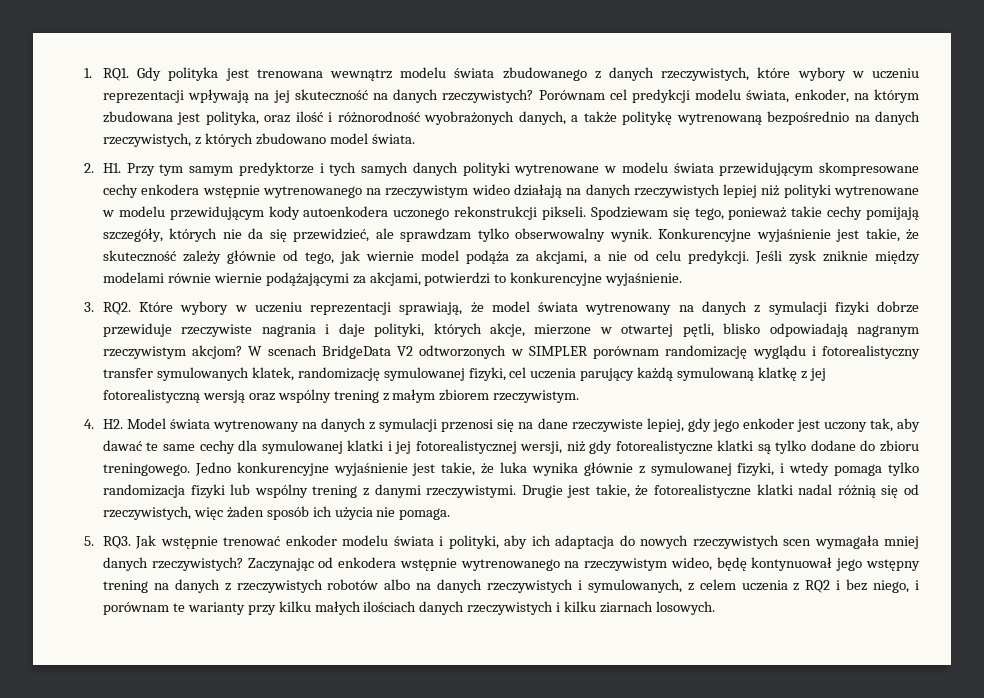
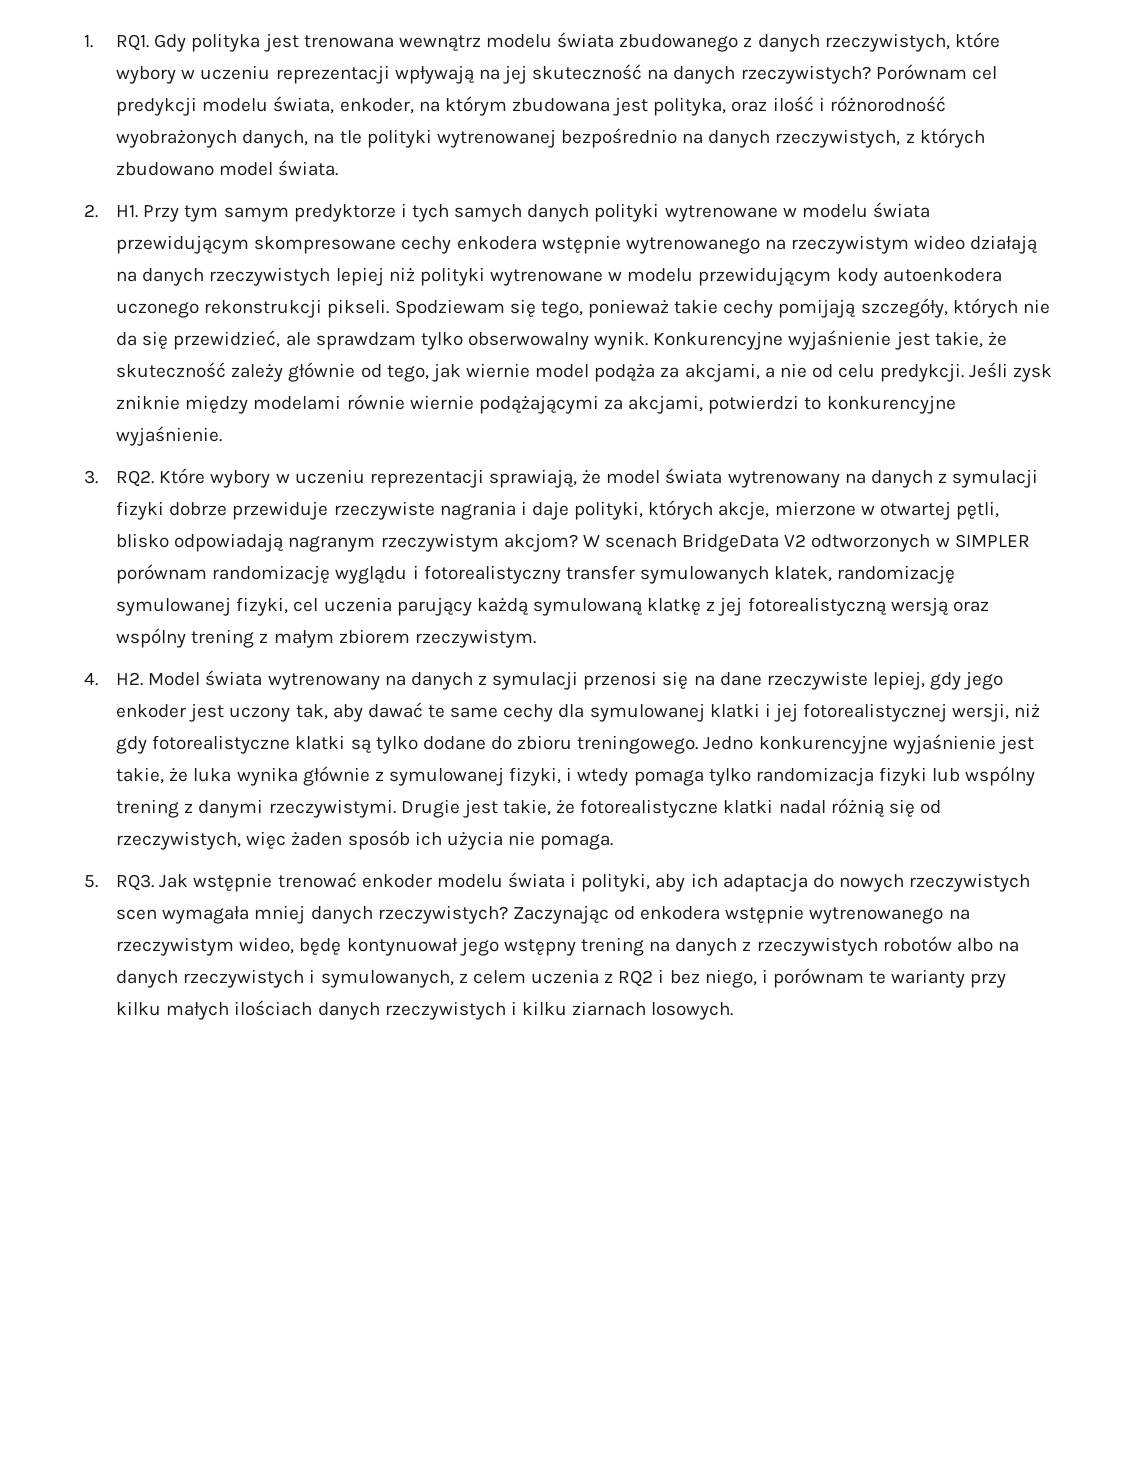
[571,111,762,125] a także politykę wytrenowaną -> [313,129,556,148] na tle polityki wytrenowanej

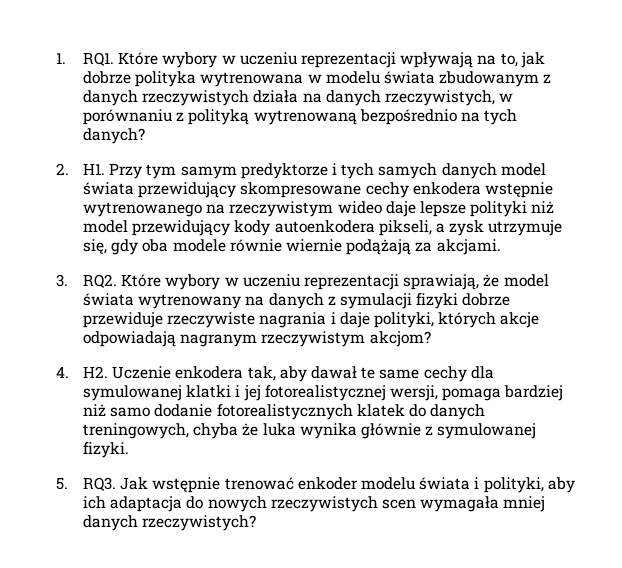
[154,32,1000,52] Gdy polityka jest trenowana wewnątrz modelu świata zbudowanego z danych rzeczywistych, które -> [118,52,159,65] Które
[503,64,997,84] [116,96,946,116] [116,128,985,148] [116,160,339,176] jej skuteczność na danych rzeczywistych? Porównam cel predykcji modelu świata, enkoder, na którym zbudowana jest polityka, oraz ilość i różnorodność wyobrażonych danych, na tle polityki wytrenowanej bezpośrednio na danych rzeczywistych, z których zbudowano model świata. -> [500,52,545,68] [83,71,552,87] [83,90,514,106] [83,109,518,125] [83,128,146,144] to, jak dobrze polityka wytrenowana w modelu świata zbudowanym z danych rzeczywistych działa na danych rzeczywistych, w porównaniu z polityką wytrenowaną bezpośrednio na tych danych?
[594,202,930,222] [116,235,250,254] polityki wytrenowane w modelu świata przewidującym -> [500,163,546,176] [83,182,237,198] model świata przewidujący
[970,235,1039,254] [116,267,1002,286] [116,298,1050,318] [116,330,1007,350] [116,362,1053,382] [116,394,956,414] [116,426,223,446] działają na danych rzeczywistych lepiej niż polityki wytrenowane w modelu przewidującym kody autoenkodera uczonego rekonstrukcji pikseli. Spodziewam się tego, ponieważ takie cechy pomijają szczegóły, których nie da się przewidzieć, ale sprawdzam tylko obserwowalny wynik. Konkurencyjne wyjaśnienie jest takie, że skuteczność zależy głównie od tego, jak wiernie model podąża za akcjami, a nie od celu predykcji. Jeśli zysk zniknie między modelami równie wiernie podążającymi za akcjami, potwierdzi to konkurencyjne wyjaśnienie. -> [385,201,555,217] [83,220,563,236] [83,239,501,255] daje lepsze polityki niż model przewidujący kody autoenkodera pikseli, a zysk utrzymuje się, gdy oba modele równie wiernie podążają za akcjami.
[718,501,999,520] [116,533,1030,552] [116,564,956,584] [116,597,989,616] [116,628,536,648] [84,670,1004,690] [116,703,291,722] akcje, mierzone w otwartej pętli, blisko odpowiadają nagranym rzeczywistym akcjom? W scenach BridgeData V2 odtworzonych w SIMPLER porównam randomizację wyglądu i fotorealistyczny transfer symulowanych klatek, randomizację symulowanej fizyki, cel uczenia parujący każdą symulowaną klatkę z jej fotorealistyczną wersją oraz wspólny trening z małym zbiorem rzeczywistym. // 4. H2. Model świata wytrenowany na danych z symulacji przenosi się na dane rzeczywiste lepiej, gdy jego enkoder jest uczony -> [500,312,540,328] [83,331,431,347] [56,366,244,379] akcje odpowiadają nagranym rzeczywistym akcjom? // 4. H2. Uczenie enkodera
[367,702,423,718] dawać -> [310,366,357,379] dawał
[1014,703,1041,717] [116,734,1034,754] [116,767,165,784] niż gdy fotorealistyczne klatki są tylko dodane do zbioru treningowego. Jedno konkurencyjne wyjaśnienie jest takie, -> [442,385,564,401] [83,404,486,420] [83,423,239,439] pomaga bardziej niż samo dodanie fotorealistycznych klatek do danych treningowych, chyba
[509,766,1036,786] [116,798,941,818] [116,830,614,850] fizyki, i wtedy pomaga tylko randomizacja fizyki lub wspólny trening z danymi rzeczywistymi. Drugie jest takie, że fotorealistyczne klatki nadal różnią się od rzeczywistych, więc żaden sposób ich użycia nie pomaga. -> [83,442,130,458] fizyki.
[512,905,970,924] [116,936,1019,956] [116,968,1007,988] [116,1000,734,1020] Zaczynając od enkodera wstępnie wytrenowanego na rzeczywistym wideo, będę kontynuował jego wstępny trening na danych z rzeczywistych robotów albo na danych rzeczywistych i symulowanych, z celem uczenia z RQ2 i bez niego, i porównam te warianty przy kilku małych ilościach danych rzeczywistych i kilku ziarnach losowych. -> (257, 523) none

